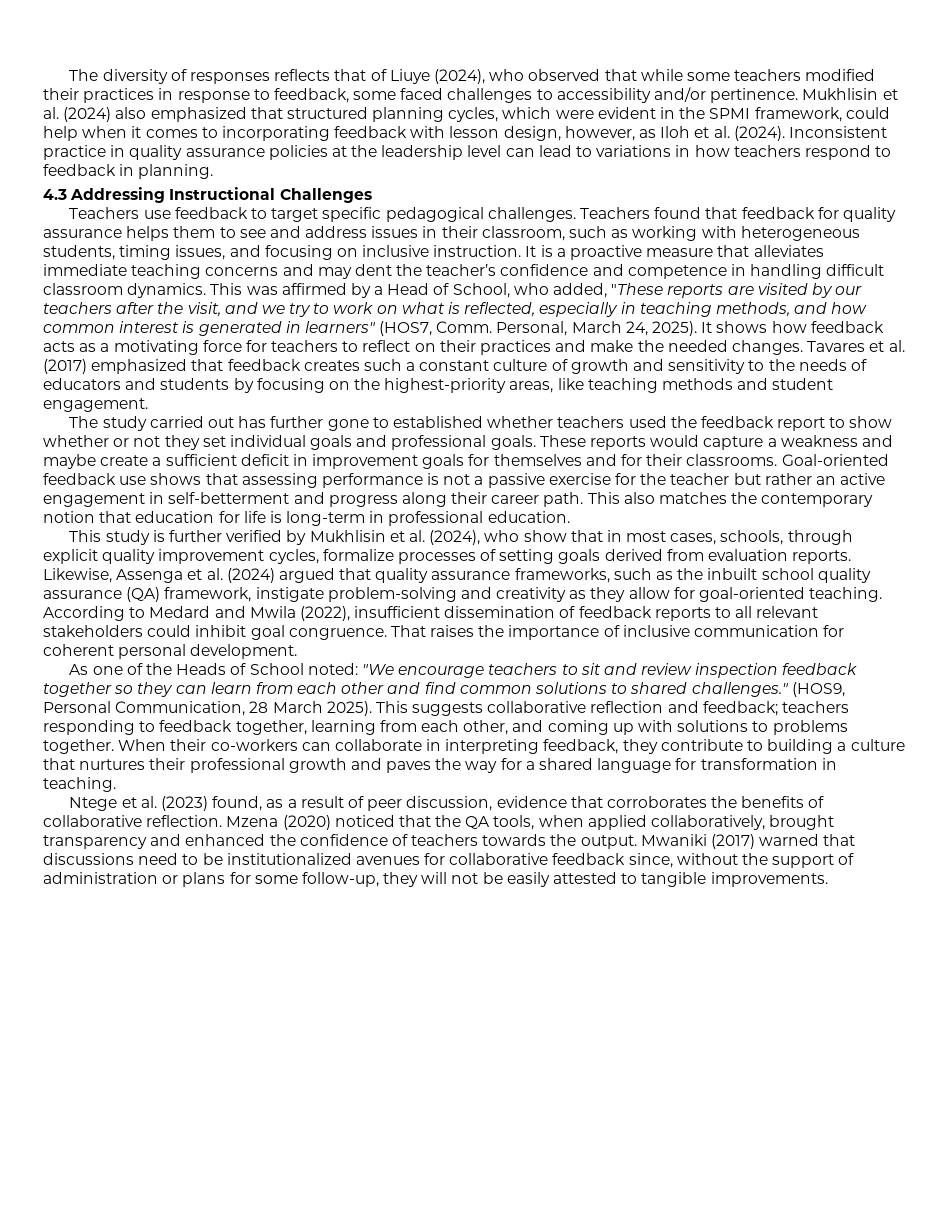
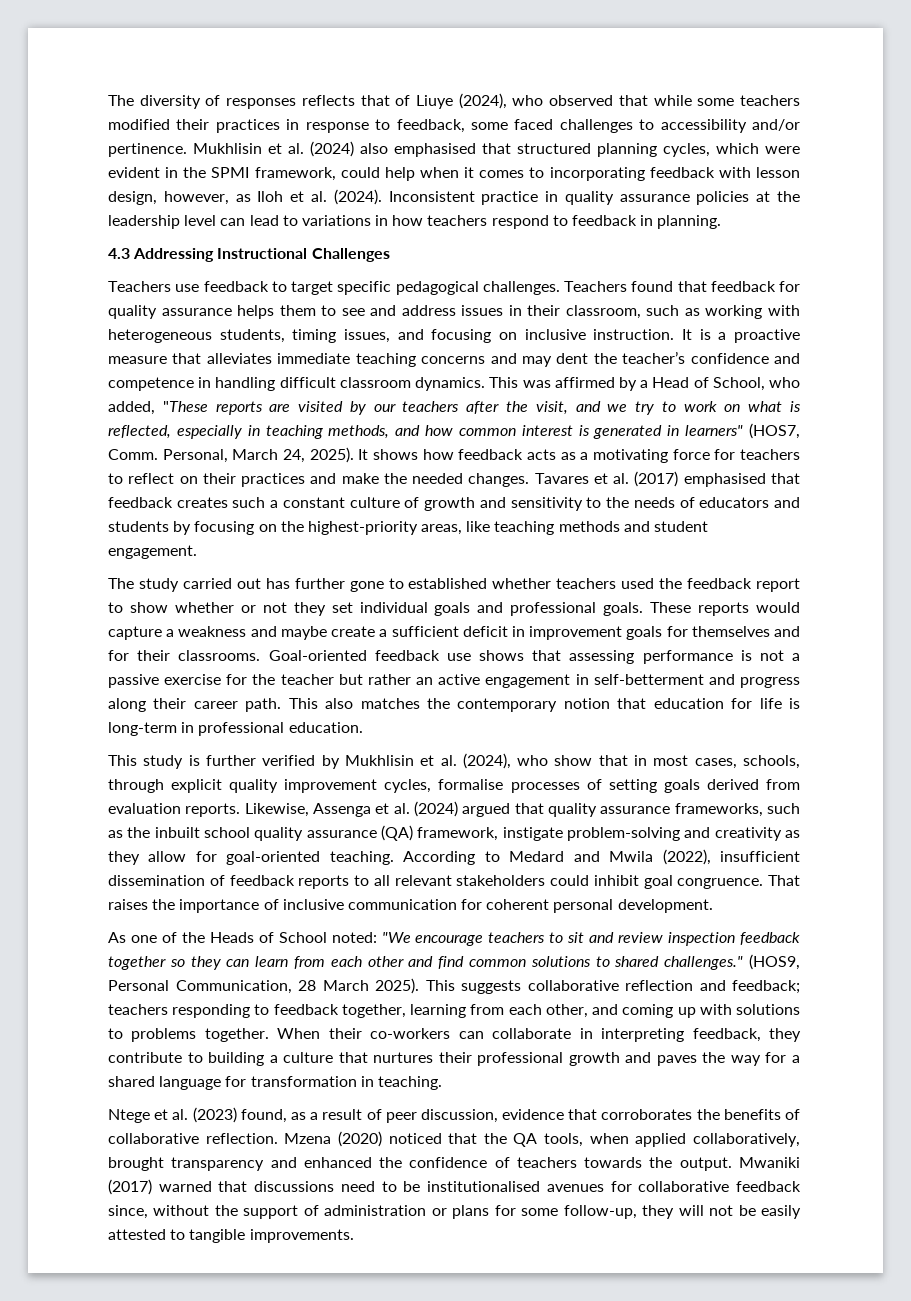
[150,107,247,122] emphasized -> [394,143,476,157] emphasised
[91,359,188,374] emphasized -> [683,473,766,487] emphasised
[322,549,394,561] formalize -> [438,779,504,790] formalise
[226,853,352,865] institutionalized -> [427,1181,541,1192] institutionalised

